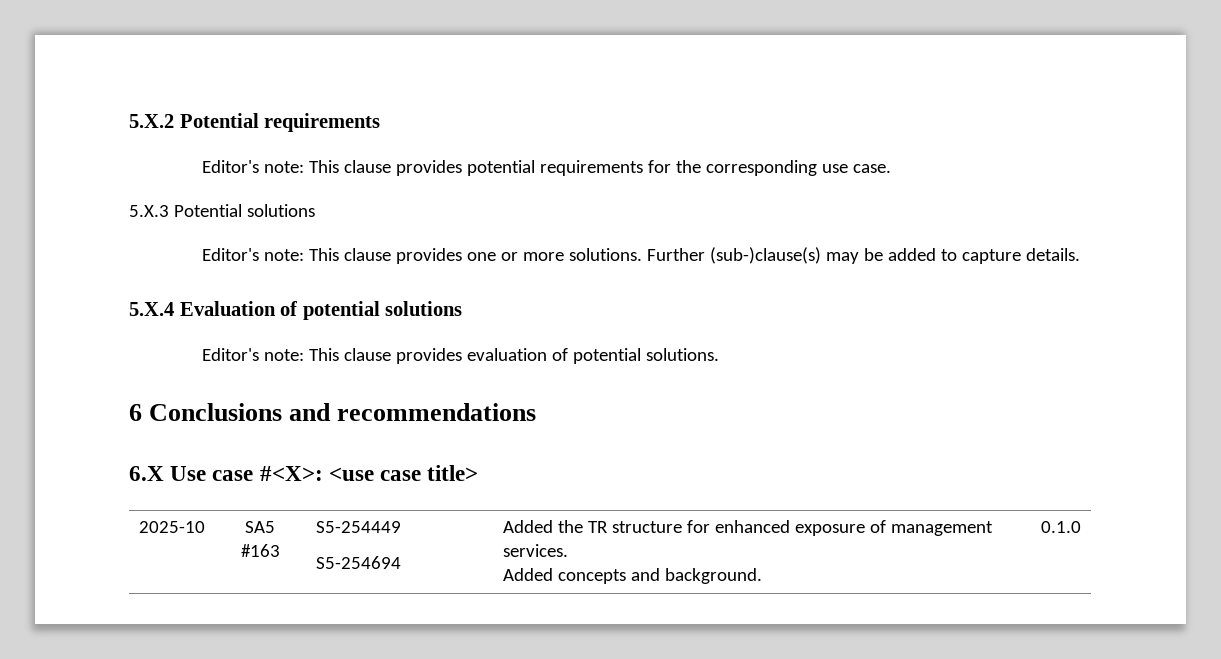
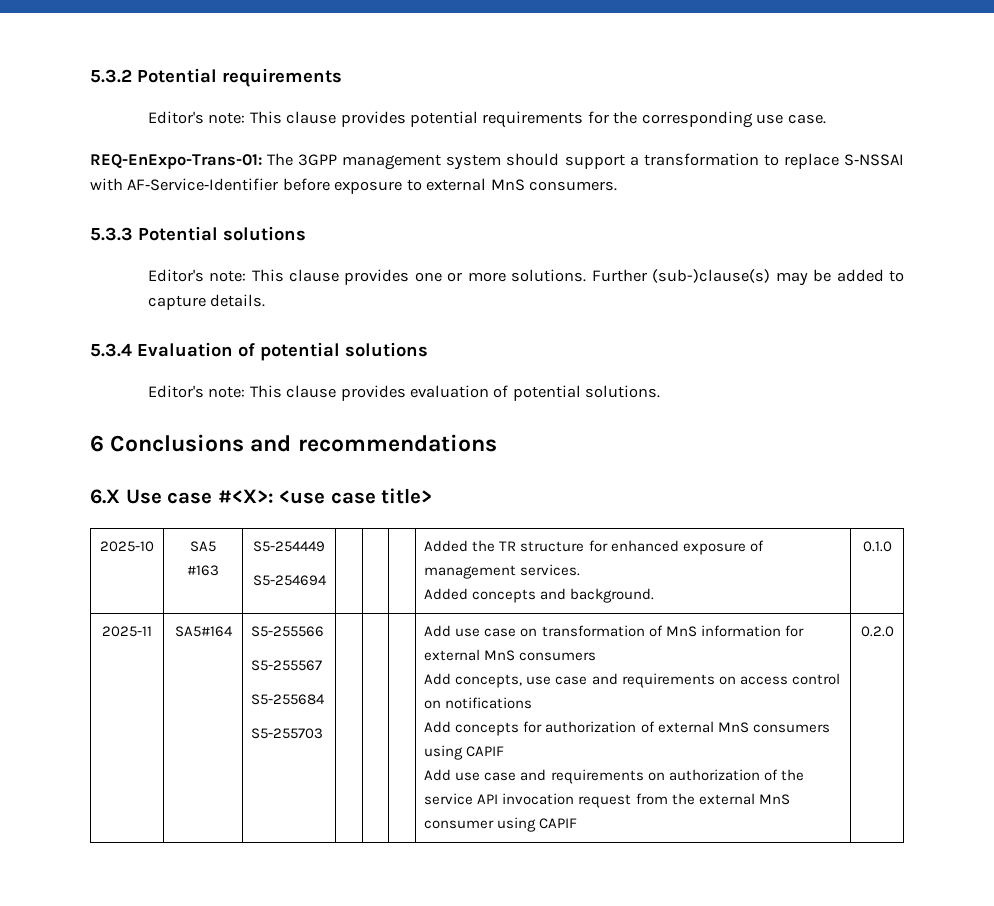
[129,114,174,128] 5.X.2 -> [90,69,132,83] 5.3.2
[129,205,169,217] 5.X.3 -> [90,153,905,170] [90,178,618,194] [90,227,133,241] REQ-EnExpo-Trans-01: The 3GPP management system should support a transformation to replace S‑NSSAI with AF‑Service‑Identifier before exposure to external MnS consumers. // 5.3.3
[129,302,174,316] 5.X.4 -> [90,343,132,357] 5.3.4
(1081, 527) none -> [102,626,152,637] [174,626,233,637] [251,626,325,637] [251,660,323,671] [251,694,326,705] [251,728,324,739] [424,625,804,637] [424,649,597,661] [424,673,840,688] [424,697,533,709] [424,721,830,736] [424,745,505,760] [424,769,804,784] [424,793,790,808] [424,817,578,832] [860,626,894,637] // 2025-11 | SA5#164 | S5-255566 // S5-255567 // S5-255684 // S5-255703 | | | | Add use case on transformation of MnS information for external MnS consumers // Add concepts, use case and requirements on access control on notifications // Add concepts for authorization of external MnS consumers using CAPIF // Add use case and requirements on authorization of the service API invocation request from the external MnS consumer using CAPIF | 0.2.0

